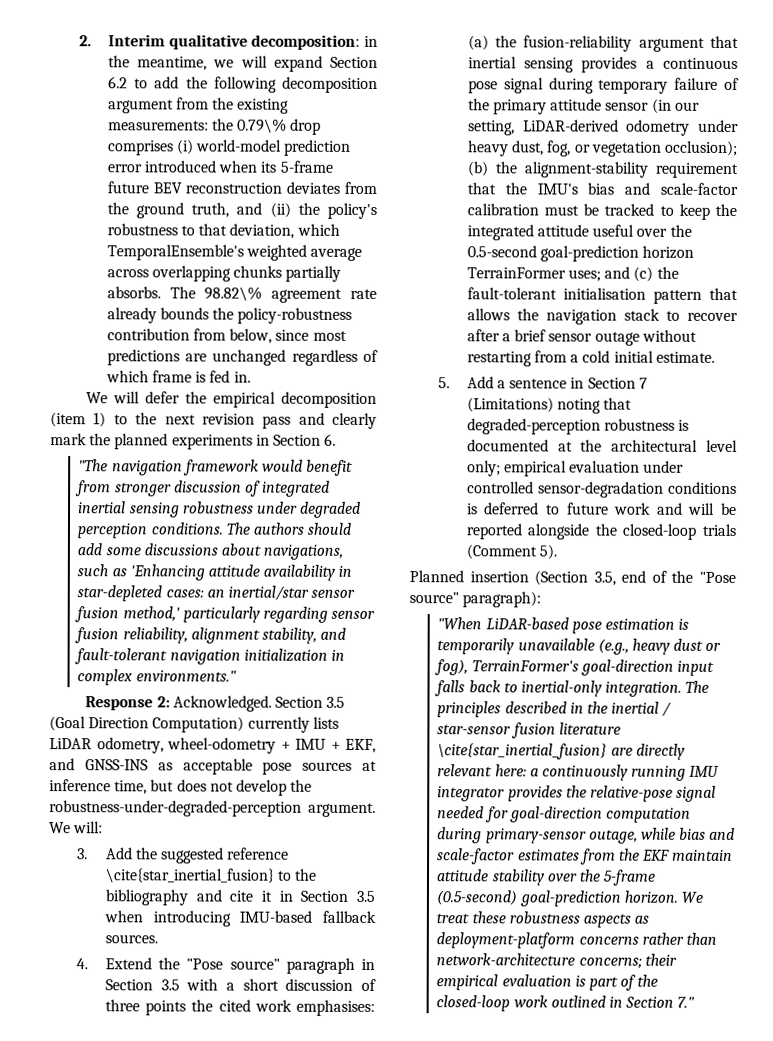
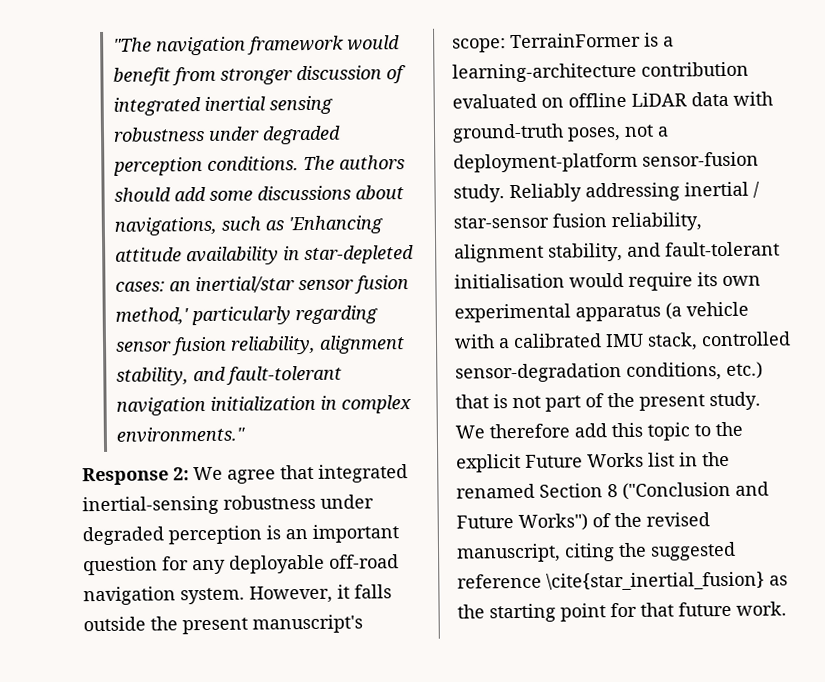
[79,34,379,50] [107,55,378,72] [107,76,378,93] [107,97,290,114] [107,118,322,135] [107,139,352,156] [106,160,334,173] [106,181,377,194] [106,202,377,219] [106,223,340,239] [106,244,363,261] [106,265,342,282] [106,286,377,303] [106,307,353,324] [106,328,347,344] [106,349,378,366] [105,370,251,383] [86,391,377,408] [50,412,377,429] [50,433,337,450] 2. Interim qualitative decomposition: in the meantime, we will expand Section 6.2 to add the following decomposition argument from the existing measurements: the 0.79\% drop comprises (i) world-model prediction error introduced when its 5-frame future BEV reconstruction deviates from the ground truth, and (ii) the policy's robustness to that deviation, which TemporalEnsemble's weighted average across overlapping chunks partially absorbs. The 98.82\% agreement rate already bounds the policy-robustness contribution from below, since most predictions are unchanged regardless of which frame is fed in. // We will defer the empirical decomposition (item 1) to the next revision pass and clearly mark the planned experiments in Section 6. // -> (112, 44) none
[172,695,346,712] [49,716,339,733] [49,737,376,754] [49,758,377,775] [49,779,313,796] [49,800,376,817] [49,821,104,834] [77,847,290,864] [104,868,318,883] [104,889,375,906] [103,910,377,927] [104,934,158,944] [76,957,375,974] [104,978,376,991] [104,999,375,1016] [467,35,739,52] [467,56,738,73] [467,77,739,94] [467,98,700,115] [467,119,739,136] [467,140,738,157] [466,161,738,178] [466,182,738,195] [466,203,737,220] [466,224,692,241] [466,245,695,262] [466,266,679,282] [466,287,738,304] [466,308,738,325] [466,329,697,346] [466,350,715,367] [438,376,648,389] [466,397,633,414] [466,418,690,435] [466,439,738,452] [466,460,685,477] [466,481,737,498] [466,502,737,515] [465,523,736,540] [465,544,558,560] [409,570,736,586] [409,591,542,608] [437,617,690,634] [437,638,722,655] [434,659,714,676] [434,680,710,697] [437,701,673,718] [437,722,621,739] [437,743,685,760] [437,764,720,781] [437,785,717,802] [437,806,691,823] [437,827,736,844] [437,848,734,865] [436,869,657,886] [436,890,703,907] [436,911,650,928] [436,932,717,949] [436,953,677,969] [436,974,659,991] [436,995,696,1012] Acknowledged. Section 3.5 (Goal Direction Computation) currently lists LiDAR odometry, wheel-odometry + IMU + EKF, and GNSS-INS as acceptable pose sources at inference time, but does not develop the robustness-under-degraded-perception argument. We will: // 3. Add the suggested reference \cite{star_inertial_fusion} to the bibliography and cite it in Section 3.5 when introducing IMU-based fallback sources. // 4. Extend the "Pose source" paragraph in Section 3.5 with a short discussion of three points the cited work emphasises: (a) the fusion-reliability argument that inertial sensing provides a continuous pose signal during temporary failure of the primary attitude sensor (in our setting, LiDAR-derived odometry under heavy dust, fog, or vegetation occlusion); (b) the alignment-stability requirement that the IMU's bias and scale-factor calibration must be tracked to keep the integrated attitude useful over the 0.5-second goal-prediction horizon TerrainFormer uses; and (c) the fault-tolerant initialisation pattern that allows the navigation stack to recover after a brief sensor outage without restarting from a cold initial estimate. // 5. Add a sentence in Section 7 (Limitations) noting that degraded-perception robustness is documented at the architectural level only; empirical evaluation under controlled sensor-degradation conditions is deferred to future work and will be reported alongside the closed-loop trials (Comment 5). // Planned insertion (Section 3.5, end of the "Pose source" paragraph): // "When LiDAR-based pose estimation is temporarily unavailable (e.g., heavy dust or fog), TerrainFormer's goal-direction input falls back to inertial-only integration. The principles described in the inertial / star-sensor fusion literature \cite{star_inertial_fusion} are directly relevant here: a continuously running IMU integrator provides the relative-pose signal needed for goal-direction computation during primary-sensor outage, while bias and scale-factor estimates from the EKF maintain attitude stability over the 5-frame (0.5-second) goal-prediction horizon. We treat these robustness aspects as deployment-platform concerns rather than network-architecture concerns; their empirical evaluation is part of the closed-loop work outlined in Section 7." -> [193,464,408,484] [82,494,374,516] [82,524,399,546] [83,554,399,576] [83,584,392,606] [83,614,363,635] [452,32,674,53] [452,61,749,83] [452,91,773,109] [452,123,669,143] [453,151,759,173] [453,181,760,203] [453,212,702,232] [454,241,780,263] [454,272,761,291] [454,301,749,323] [454,331,791,351] [455,361,763,383] [455,391,761,412] [455,421,743,441] [456,451,730,473] [456,481,769,500] [456,512,710,531] [456,541,736,563] [457,571,788,591] [457,601,787,623] We agree that integrated inertial-sensing robustness under degraded perception is an important question for any deployable off-road navigation system. However, it falls outside the present manuscript's scope: TerrainFormer is a learning-architecture contribution evaluated on offline LiDAR data with ground-truth poses, not a deployment-platform sensor-fusion study. Reliably addressing inertial / star-sensor fusion reliability, alignment stability, and fault-tolerant initialisation would require its own experimental apparatus (a vehicle with a calibrated IMU stack, controlled sensor-degradation conditions, etc.) that is not part of the present study. We therefore add this topic to the explicit Future Works list in the renamed Section 8 ("Conclusion and Future Works") of the revised manuscript, citing the suggested reference \cite{star_inertial_fusion} as the starting point for that future work.

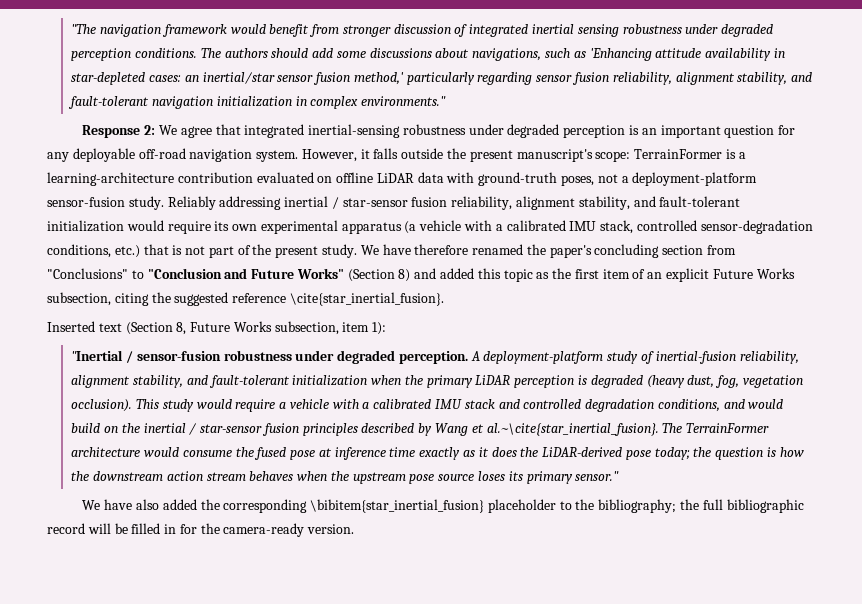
[454,273,565,289] initialisation -> [47,220,124,232] initialization
[489,421,743,441] [456,451,730,473] [456,481,769,500] [456,512,710,531] [456,541,736,563] [457,571,788,591] [457,601,787,623] therefore add this topic to the explicit Future Works list in the renamed Section 8 ("Conclusion and Future Works") of the revised manuscript, citing the suggested reference \cite{star_inertial_fusion} as the starting point for that future work. -> [382,244,737,258] [47,268,795,282] [47,292,444,306] [47,321,387,335] [71,350,799,364] [71,375,803,388] [71,399,784,412] [71,423,770,436] [71,447,804,460] [71,471,620,484] [82,499,804,513] [47,523,355,537] have therefore renamed the paper's concluding section from "Conclusions" to "Conclusion and Future Works" (Section 8) and added this topic as the first item of an explicit Future Works subsection, citing the suggested reference \cite{star_inertial_fusion}. // Inserted text (Section 8, Future Works subsection, item 1): // "Inertial / sensor-fusion robustness under degraded perception. A deployment-platform study of inertial-fusion reliability, alignment stability, and fault-tolerant initialization when the primary LiDAR perception is degraded (heavy dust, fog, vegetation occlusion). This study would require a vehicle with a calibrated IMU stack and controlled degradation conditions, and would build on the inertial / star-sensor fusion principles described by Wang et al.~\cite{star_inertial_fusion}. The TerrainFormer architecture would consume the fused pose at inference time exactly as it does the LiDAR-derived pose today; the question is how the downstream action stream behaves when the upstream pose source loses its primary sensor." // We have also added the corresponding \bibitem{star_inertial_fusion} placeholder to the bibliography; the full bibliographic record will be filled in for the camera-ready version.

